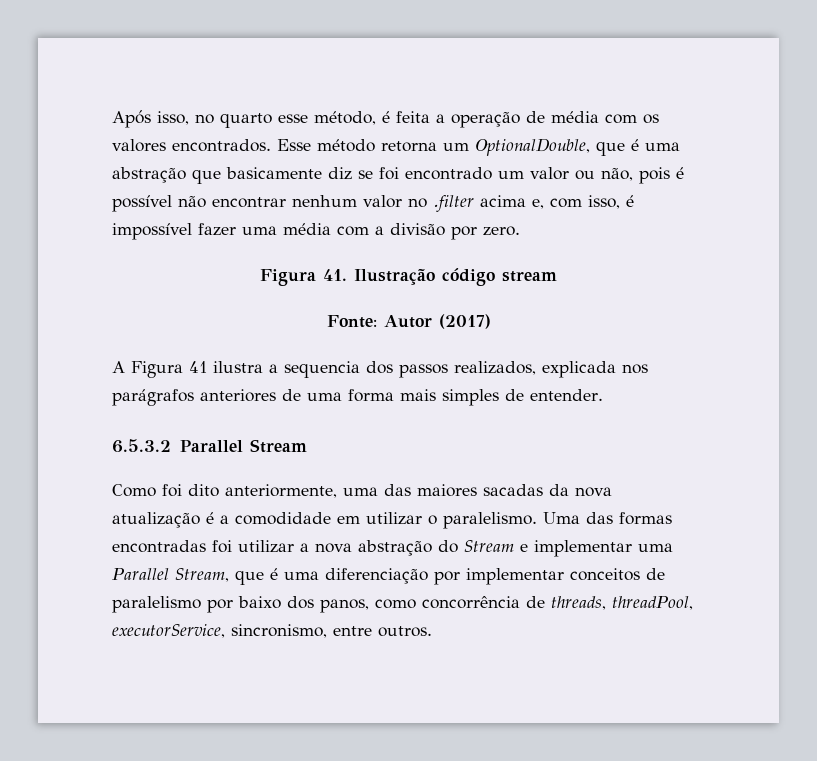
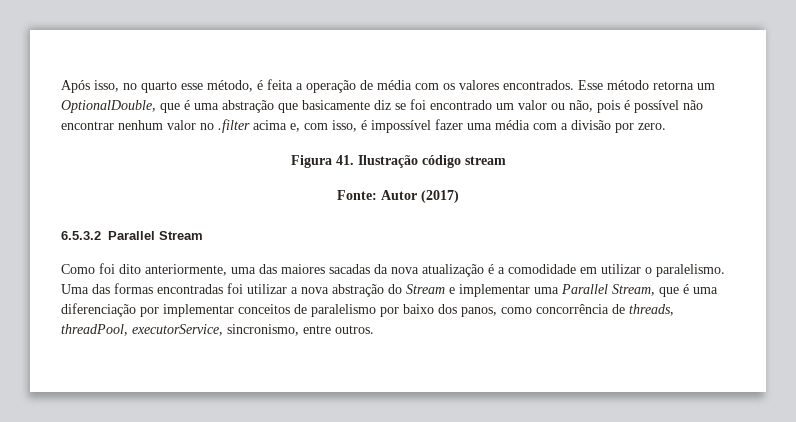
[112,361,648,378] [112,389,603,406] // A Figura 41 ilustra a sequencia dos passos realizados, explicada nos parágrafos anteriores de uma forma mais simples de entender. -> (459, 196) none

